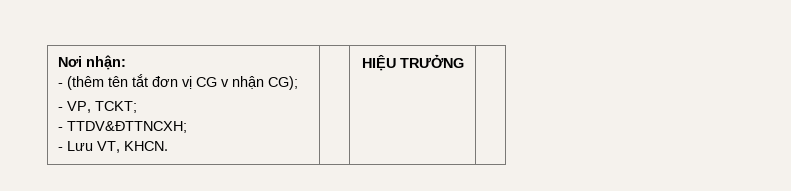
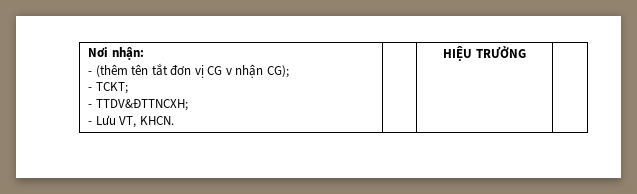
[66,101,91,113] VP, -> (93, 89) none

